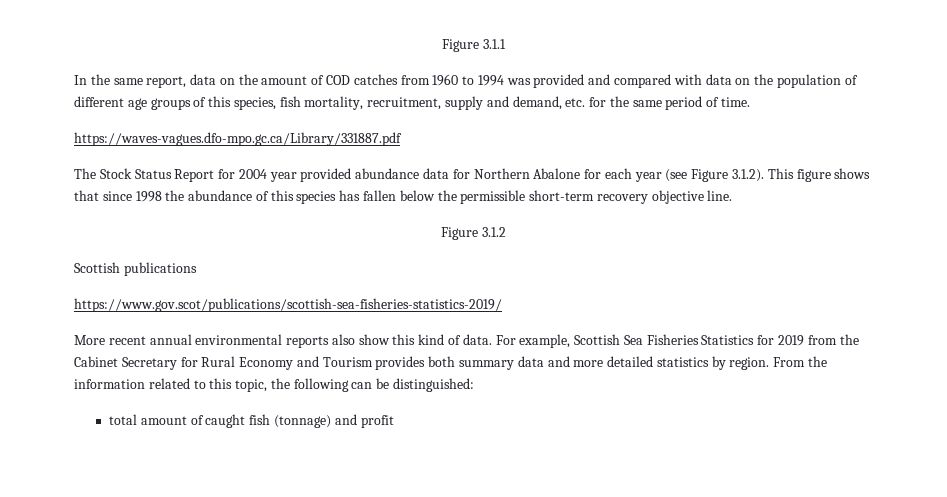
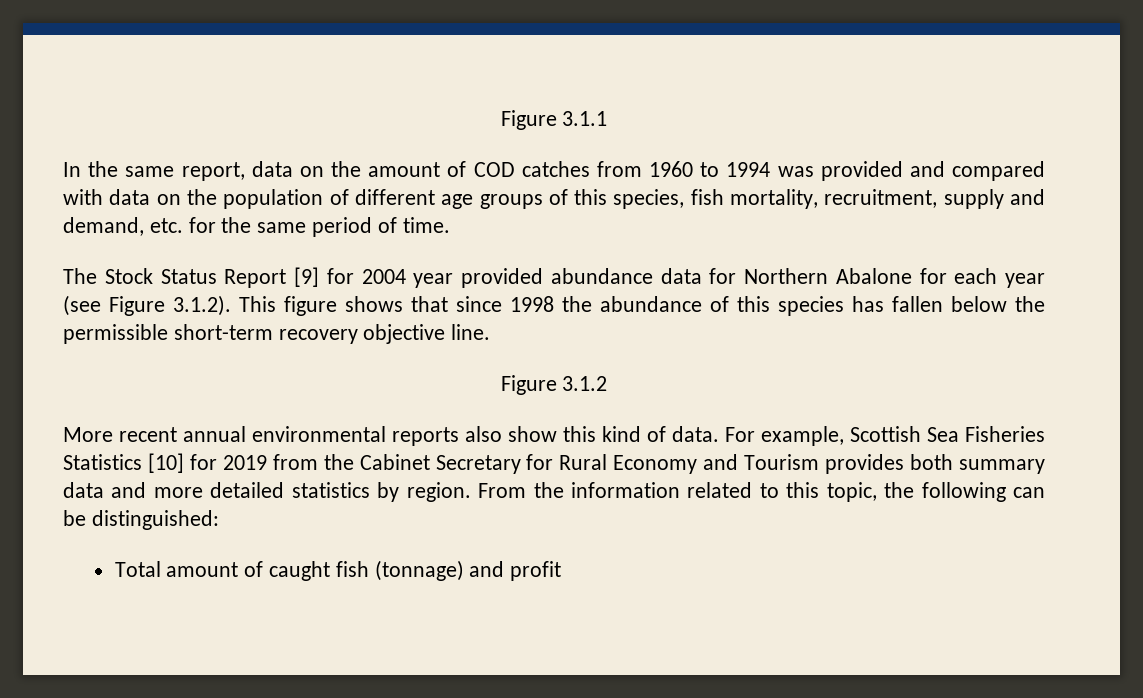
[74,132,402,146] // https://waves-vagues.dfo-mpo.gc.ca/Library/331887.pdf -> (450, 225) none
(215, 175) none -> [294,267,319,287] [9]
[74,262,197,276] [74,298,502,312] // Scottish publications // https://www.gov.scot/publications/scottish-sea-fisheries-statistics-2019/ -> (608, 383) none
(755, 340) none -> [147,453,184,473] [10]
[109,414,138,425] total -> [114,561,161,577] Total

